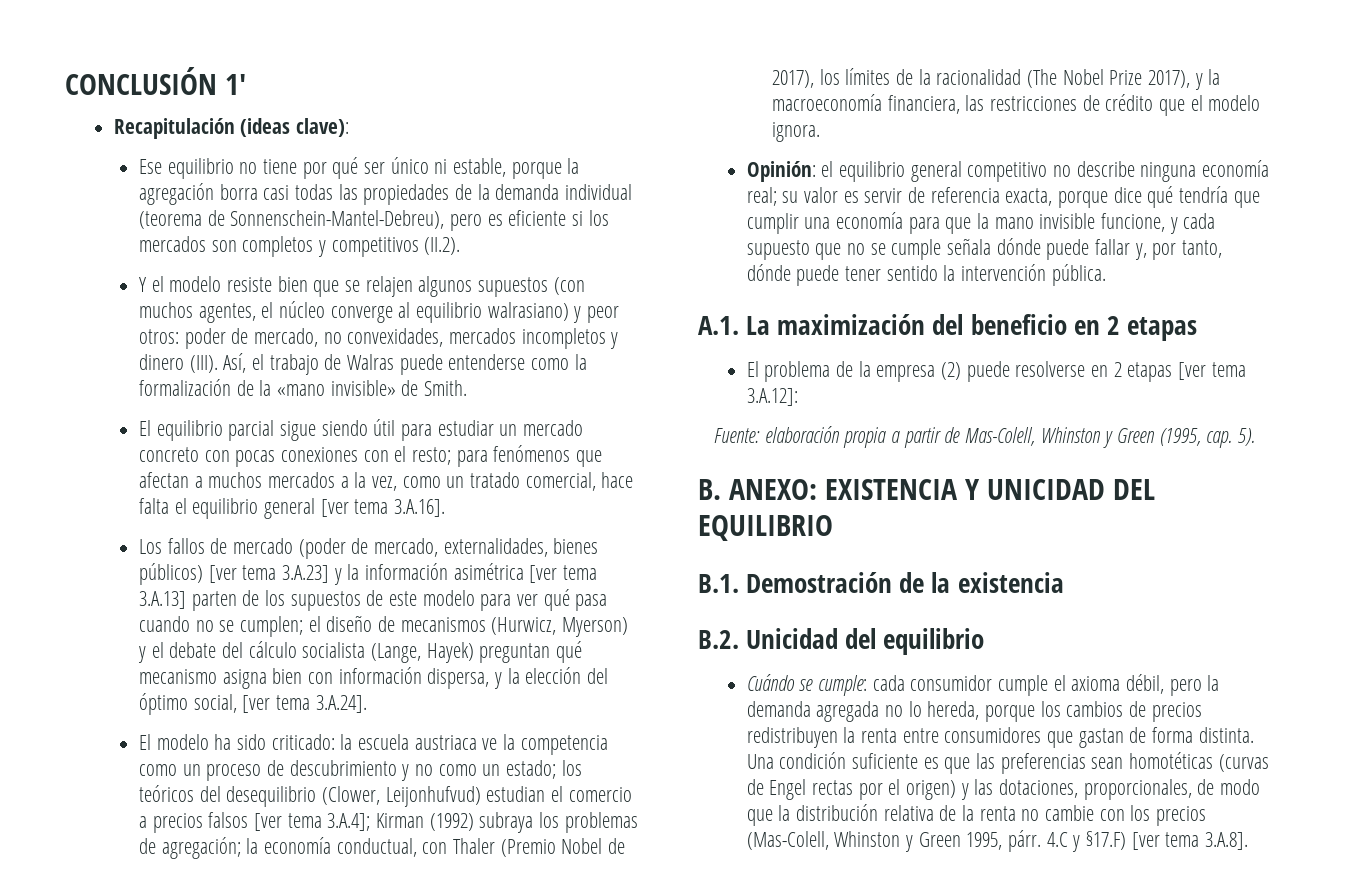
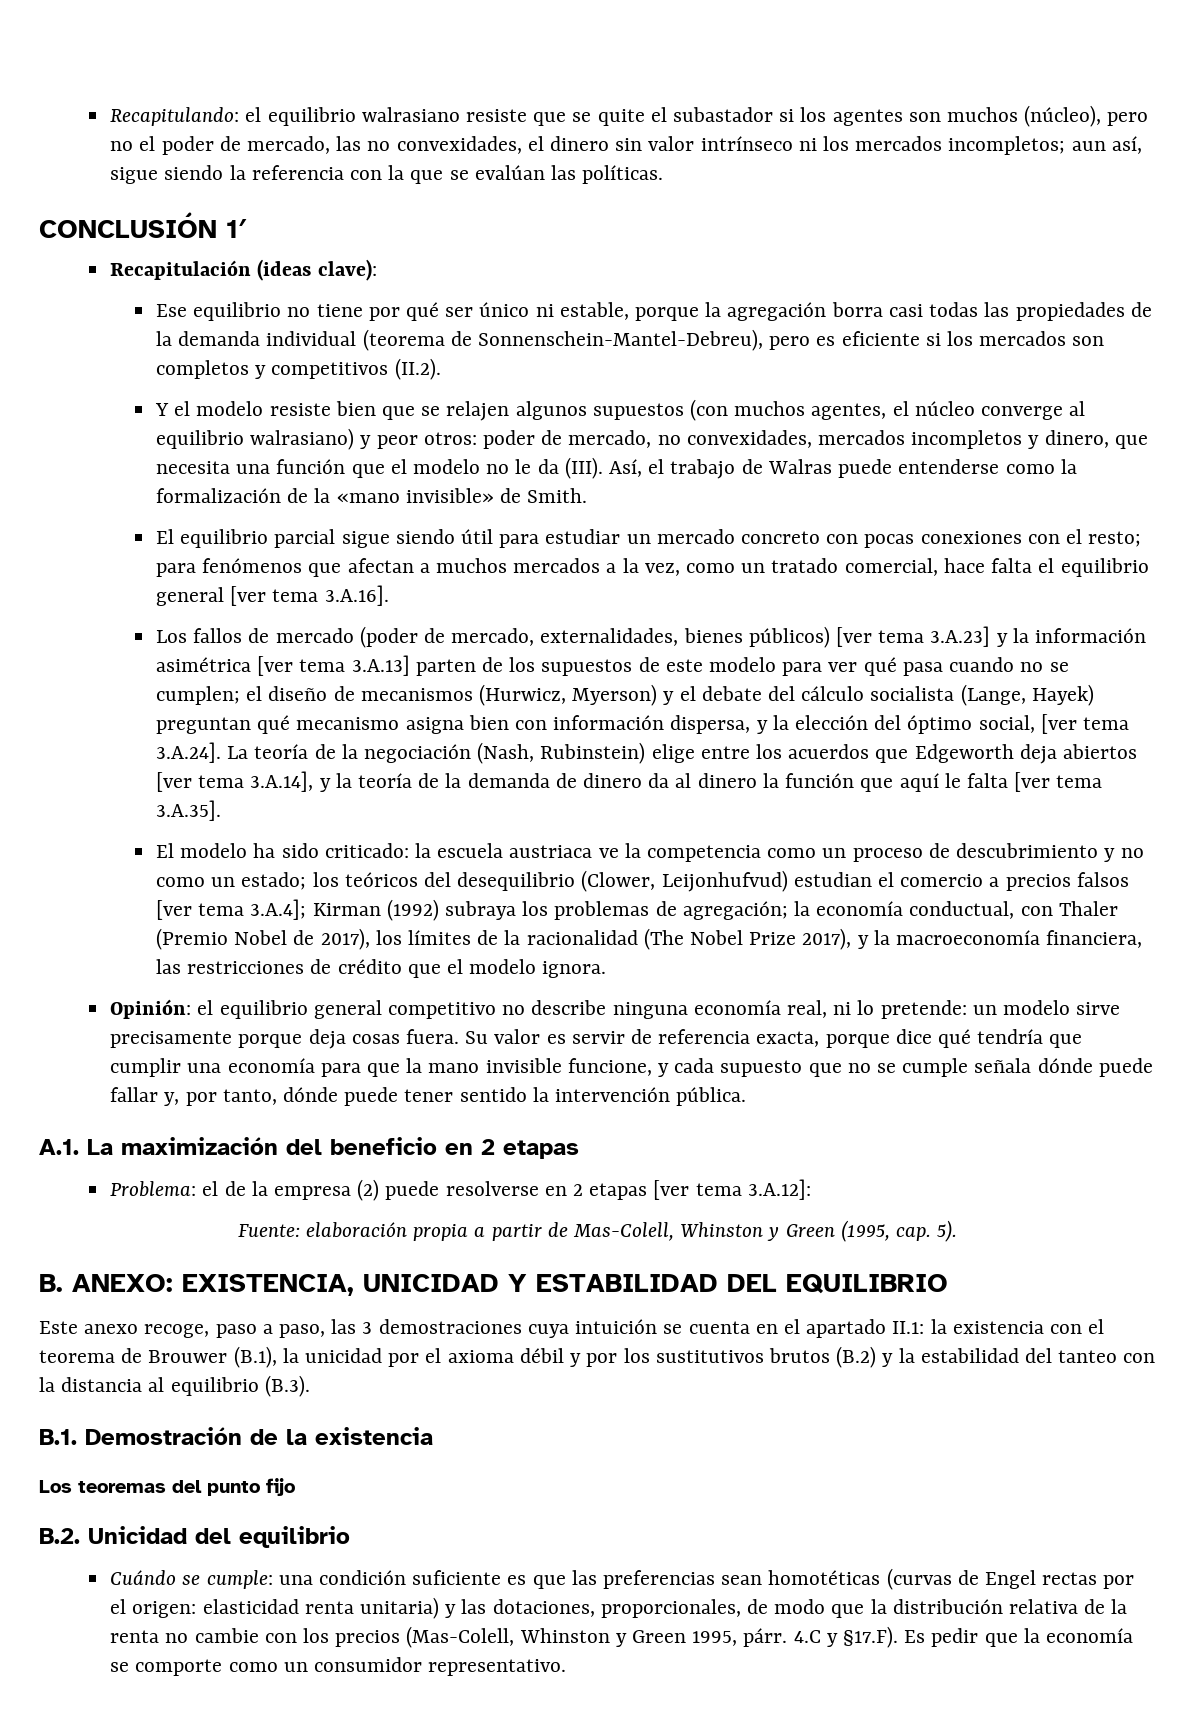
(65, 81) none -> [110,105,1149,127] [110,136,1142,155] [110,165,664,184] Recapitulando: el equilibrio walrasiano resiste que se quite el subastador si los agentes son muchos (núcleo), pero no el poder de mercado, las no convexidades, el dinero sin valor intrínseco ni los mercados incompletos; aun así, sigue siendo la referencia con la que se evalúan las políticas. //
[138,354,184,370] dinero -> [1044,430,1148,449] [155,459,559,478] dinero, que necesita una función que el modelo no le da
(367, 704) none -> [227,742,1138,764] [155,771,1103,792] [155,800,221,821] La teoría de la negociación (Nash, Rubinstein) elige entre los acuerdos que Edgeworth deja abiertos [ver tema 3.A.14], y la teoría de la demanda de dinero da al dinero la función que aquí le falta [ver tema 3.A.35].
[746,187,799,206] real; su -> [787,1000,1121,1019] [110,1029,489,1049] real, ni lo pretende: un modelo sirve precisamente porque deja cosas fuera. Su
[746,361,831,382] El problema -> [110,1181,219,1197] Problema: el
[824,479,1155,500] [698,515,833,541] EXISTENCIA Y UNICIDAD DEL EQUILIBRIO -> [182,1274,948,1296] [39,1319,1105,1338] [39,1346,1156,1368] [39,1375,310,1397] EXISTENCIA, UNICIDAD Y ESTABILIDAD DEL EQUILIBRIO // Este anexo recoge, paso a paso, las 3 demostraciones cuya intuición se cuenta en el apartado II.1: la existencia con el teorema de Brouwer (B.1), la unicidad por el axioma débil y por los sustitutivos brutos (B.2) y la estabilidad del tanteo con la distancia al equilibrio (B.3).
(1064, 582) none -> [39,1478,295,1496] // Los teoremas del punto fijo
[872,674,1220,696] [746,701,1202,722] [746,727,1254,748] [746,754,774,769] cada consumidor cumple el axioma débil, pero la demanda agregada no lo hereda, porque los cambios de precios redistribuyen la renta entre consumidores que gastan de forma distinta. Una -> [278,1575,313,1585] una
[905,780,956,800] origen) -> [132,1597,439,1619] origen: elasticidad renta unitaria)
[1085,831,1248,850] §17.F) [ver tema 3.A.8]. -> [843,1626,1134,1648] [110,1657,567,1676] §17.F). Es pedir que la economía se comporte como un consumidor representativo.

